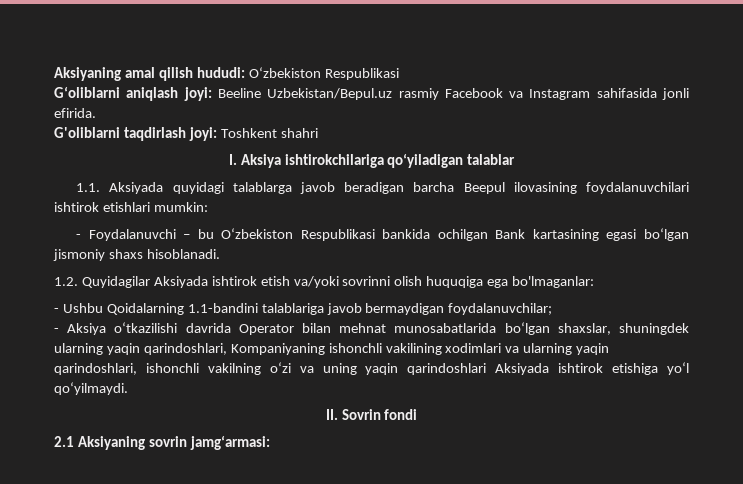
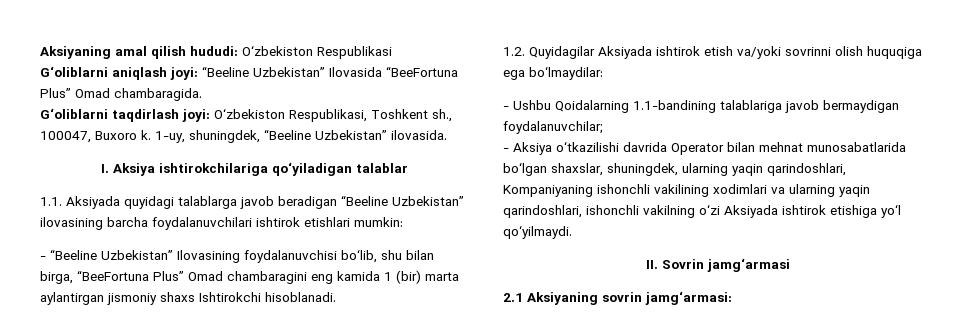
[217,88,689,100] [54,108,96,118] [54,127,318,141] Beeline Uzbekistan/Bepul.uz rasmiy Facebook va Instagram sahifasida jonli efirida. // G'oliblarni taqdirlash joyi: Toshkent shahri -> [202,66,458,77] [40,88,202,101] [40,108,452,122] [40,129,447,143] “Beeline Uzbekistan” Ilovasida “BeeFortuna Plus” Omad chambaragida. // G‘oliblarni taqdirlash joyi: O‘zbekiston Respublikasi, Toshkent sh., 100047, Buxoro k. 1-uy, shuningdek, “Beeline Uzbekistan” ilovasida.
[413,182,577,194] barcha Beepul ilovasining -> [341,195,464,206] [40,217,148,230] “Beeline Uzbekistan” ilovasining barcha
[88,228,689,241] Foydalanuvchi – bu O‘zbekiston Respublikasi bankida ochilgan Bank kartasining egasi bo‘lgan -> [50,249,434,263] [40,270,459,284] [40,292,104,305] “Beeline Uzbekistan” Ilovasining foydalanuvchisi bo‘lib, shu bilan birga, “BeeFortuna Plus” Omad chambaragini eng kamida 1 (bir) marta aylantirgan
(143, 254) none -> [199,292,261,302] Ishtirokchi
[512,276,595,288] bo'lmaganlar: -> [529,66,603,80] bo‘lmaydilar:
[187,303,258,313] 1.1-bandini -> [633,100,716,113] 1.1-bandining
[619,323,689,335] shuningdek -> [607,163,678,176] shuningdek,
[299,363,487,375] va uning yaqin qarindoshlari -> (720, 209) none
[384,409,418,420] fondi -> [706,258,790,272] jamg‘armasi

